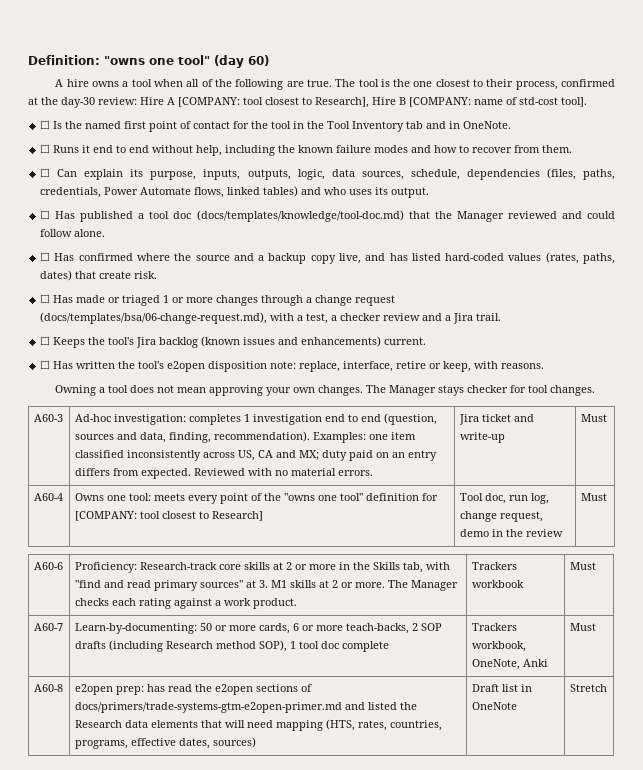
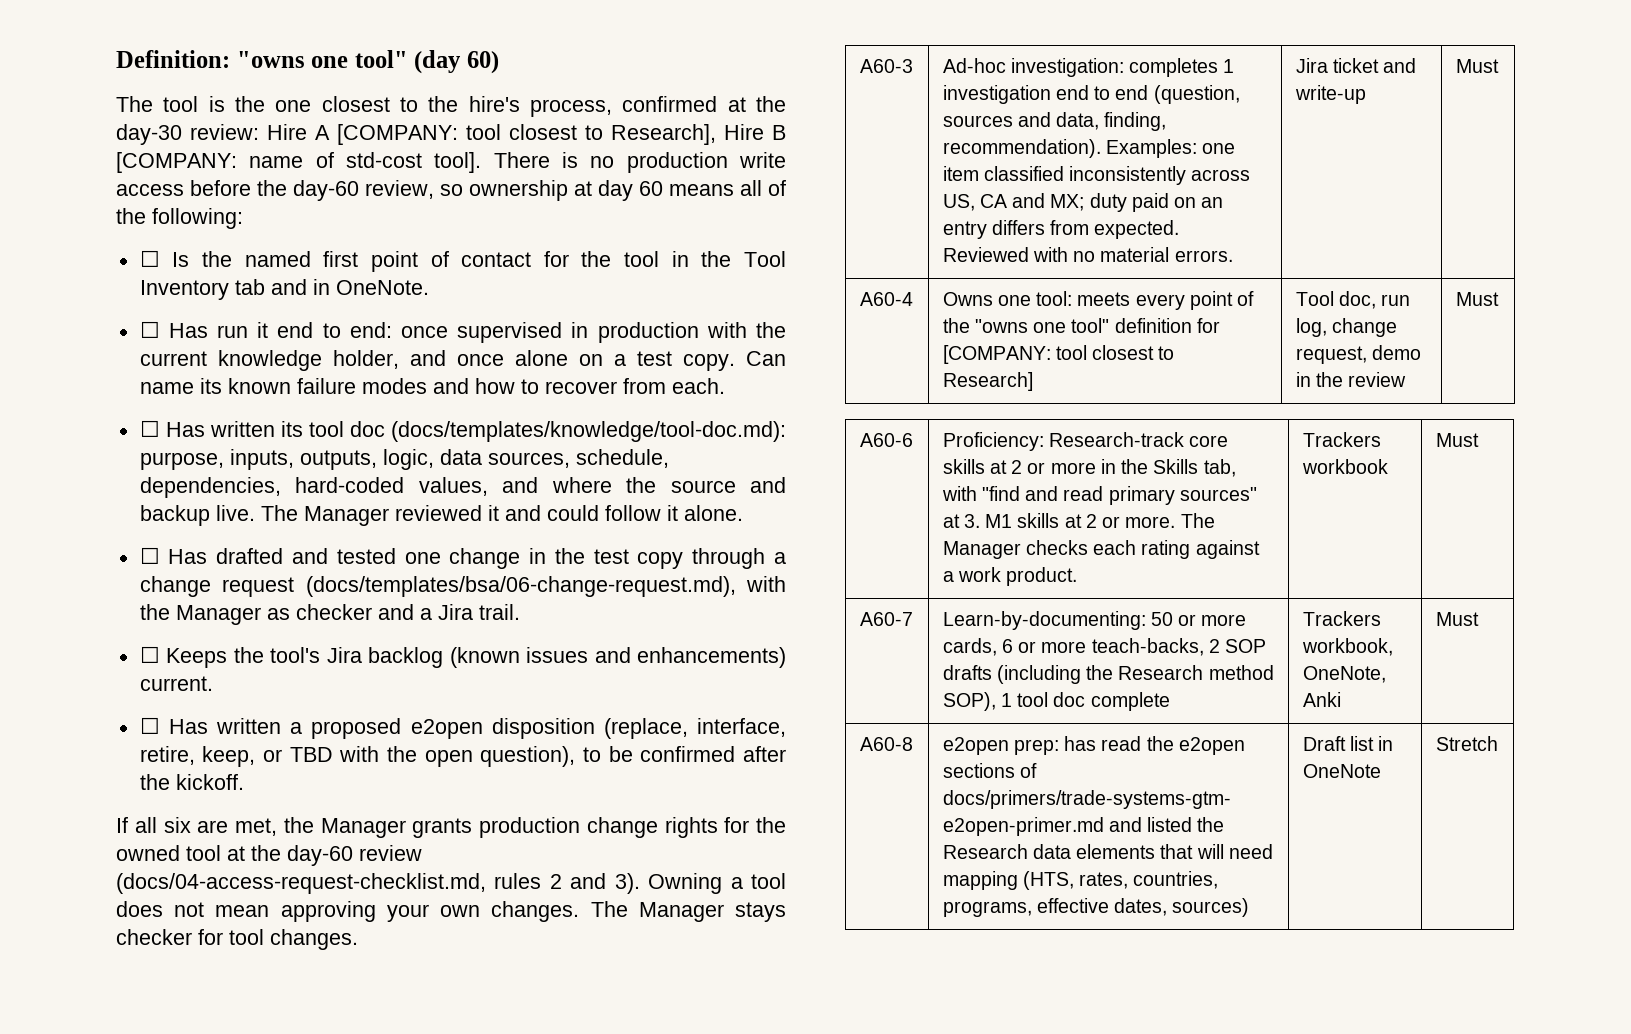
[55,79,332,90] A hire owns a tool when all of the following are true. -> (500, 62) none
[486,79,514,87] their -> [428,96,520,112] the hire's
(587, 102) none -> [493,152,786,173] [116,180,786,201] [116,208,243,229] There is no production write access before the day-60 review, so ownership at day 60 means all of the following:
[53,145,80,153] Runs -> [168,323,249,338] Has run
[129,145,296,156] end without help, including the -> [349,322,786,343] [139,350,787,371] [139,378,222,394] end: once supervised in production with the current knowledge holder, and once alone on a test copy. Can name its
[542,145,573,153] [40,168,144,180] them. // ☐ Can explain its -> [671,378,725,394] [139,420,786,442] each. // ☐ Has written its tool doc (docs/templates/knowledge/tool-doc.md):
[466,168,616,180] [40,186,430,198] [40,210,452,222] dependencies (files, paths, credentials, Power Automate flows, linked tables) and who uses its output. // ☐ Has published a tool doc (docs/templates/knowledge/tool-doc.md) that the -> [139,477,786,498] [139,505,298,526] dependencies, hard-coded values, and where the source and backup live. The
(557, 215) none -> [487,505,499,521] it
(73, 233) none -> [666,505,678,521] it
[78,252,615,264] [40,270,158,281] [40,294,259,306] confirmed where the source and a backup copy live, and has listed hard-coded values (rates, paths, dates) that create risk. // ☐ Has made or triaged 1 or more changes -> [216,548,684,569] drafted and tested one change in the test copy
[297,313,421,324] a test, a checker review -> [139,604,372,625] the Manager as checker
[118,361,545,372] the tool's e2open disposition note: replace, interface, retire or keep, with reasons. // -> [290,718,786,739] [139,746,786,767] [139,774,244,790] [116,817,786,838] [116,845,422,866] [116,873,640,894] a proposed e2open disposition (replace, interface, retire, keep, or TBD with the open question), to be confirmed after the kickoff. // If all six are met, the Manager grants production change rights for the owned tool at the day-60 review (docs/04-access-request-checklist.md, rules 2 and 3).
(163, 646) none -> [1086,665,1114,680] the

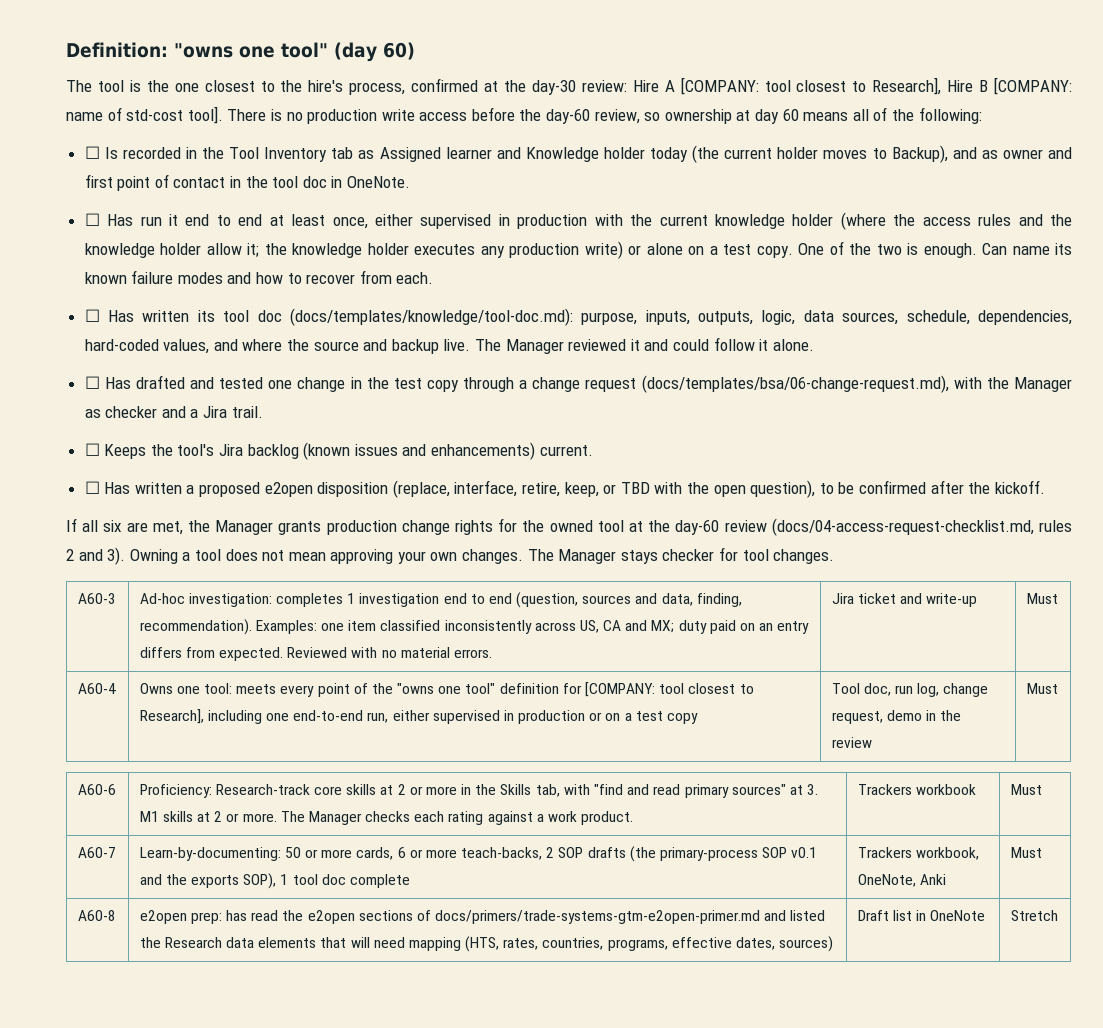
[201,251,660,272] the named first point of contact for the tool -> [122,147,181,159] recorded
[270,279,307,295] and -> [358,145,1072,163] [84,174,327,191] as Assigned learner and Knowledge holder today (the current holder moves to Backup), and as owner and first point of contact in the tool doc
[349,322,449,338] end: once -> [238,214,413,229] end at least once, either
[332,350,504,369] holder, and once -> [792,212,1072,230] [84,241,642,259] holder (where the access rules and the knowledge holder allow it; the knowledge holder executes any production write) or
(735, 362) none -> [798,241,977,258] One of the two is enough.
[942,372,1033,391] Research] -> [139,709,698,724] Research], including one end-to-end run, either supervised in production or on a test copy
[996,665,1274,684] (including the Research method -> [629,846,818,862] [139,874,239,888] (the primary-process SOP v0.1 and the exports

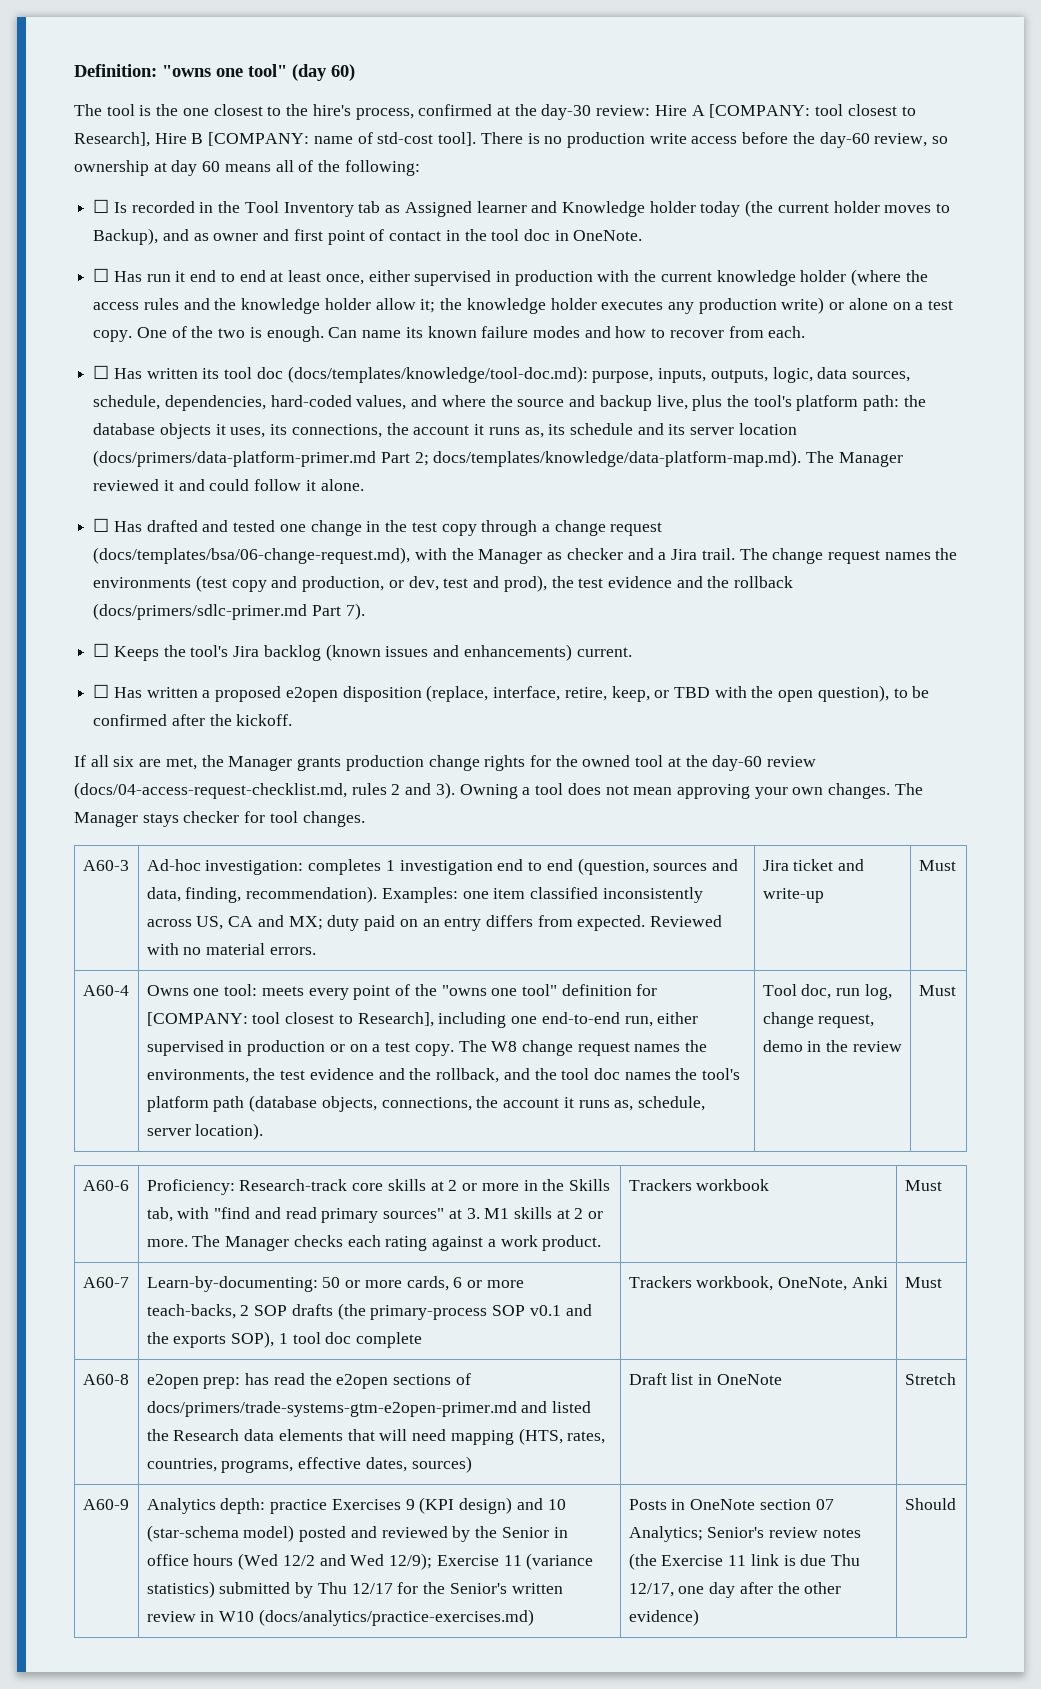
[443,339,471,351] live. -> [656,395,926,411] [93,423,797,439] [93,450,802,467] live, plus the tool's platform path: the database objects it uses, its connections, the account it runs as, its schedule and its server location (docs/primers/data-platform-primer.md Part 2; docs/templates/knowledge/data-platform-map.md).
(263, 412) none -> [739,548,958,564] [93,575,794,592] [93,603,365,620] The change request names the environments (test copy and production, or dev, test and prod), the test evidence and the rollback (docs/primers/sdlc-primer.md Part 7).
[666,713,698,724] copy -> [414,1040,708,1056] [146,1068,741,1083] [146,1095,705,1112] [146,1123,264,1140] copy. The W8 change request names the environments, the test evidence and the rollback, and the tool doc names the tool's platform path (database objects, connections, the account it runs as, schedule, server location).
(1058, 915) none -> [82,1499,129,1510] [146,1497,566,1514] [146,1525,568,1542] [146,1553,594,1570] [146,1581,563,1598] [146,1609,534,1626] [628,1499,834,1510] [628,1526,861,1542] [628,1553,861,1570] [628,1582,842,1598] [628,1609,699,1626] [904,1498,956,1510] // A60-9 | Analytics depth: practice Exercises 9 (KPI design) and 10 (star-schema model) posted and reviewed by the Senior in office hours (Wed 12/2 and Wed 12/9); Exercise 11 (variance statistics) submitted by Thu 12/17 for the Senior's written review in W10 (docs/analytics/practice-exercises.md) | Posts in OneNote section 07 Analytics; Senior's review notes (the Exercise 11 link is due Thu 12/17, one day after the other evidence) | Should

